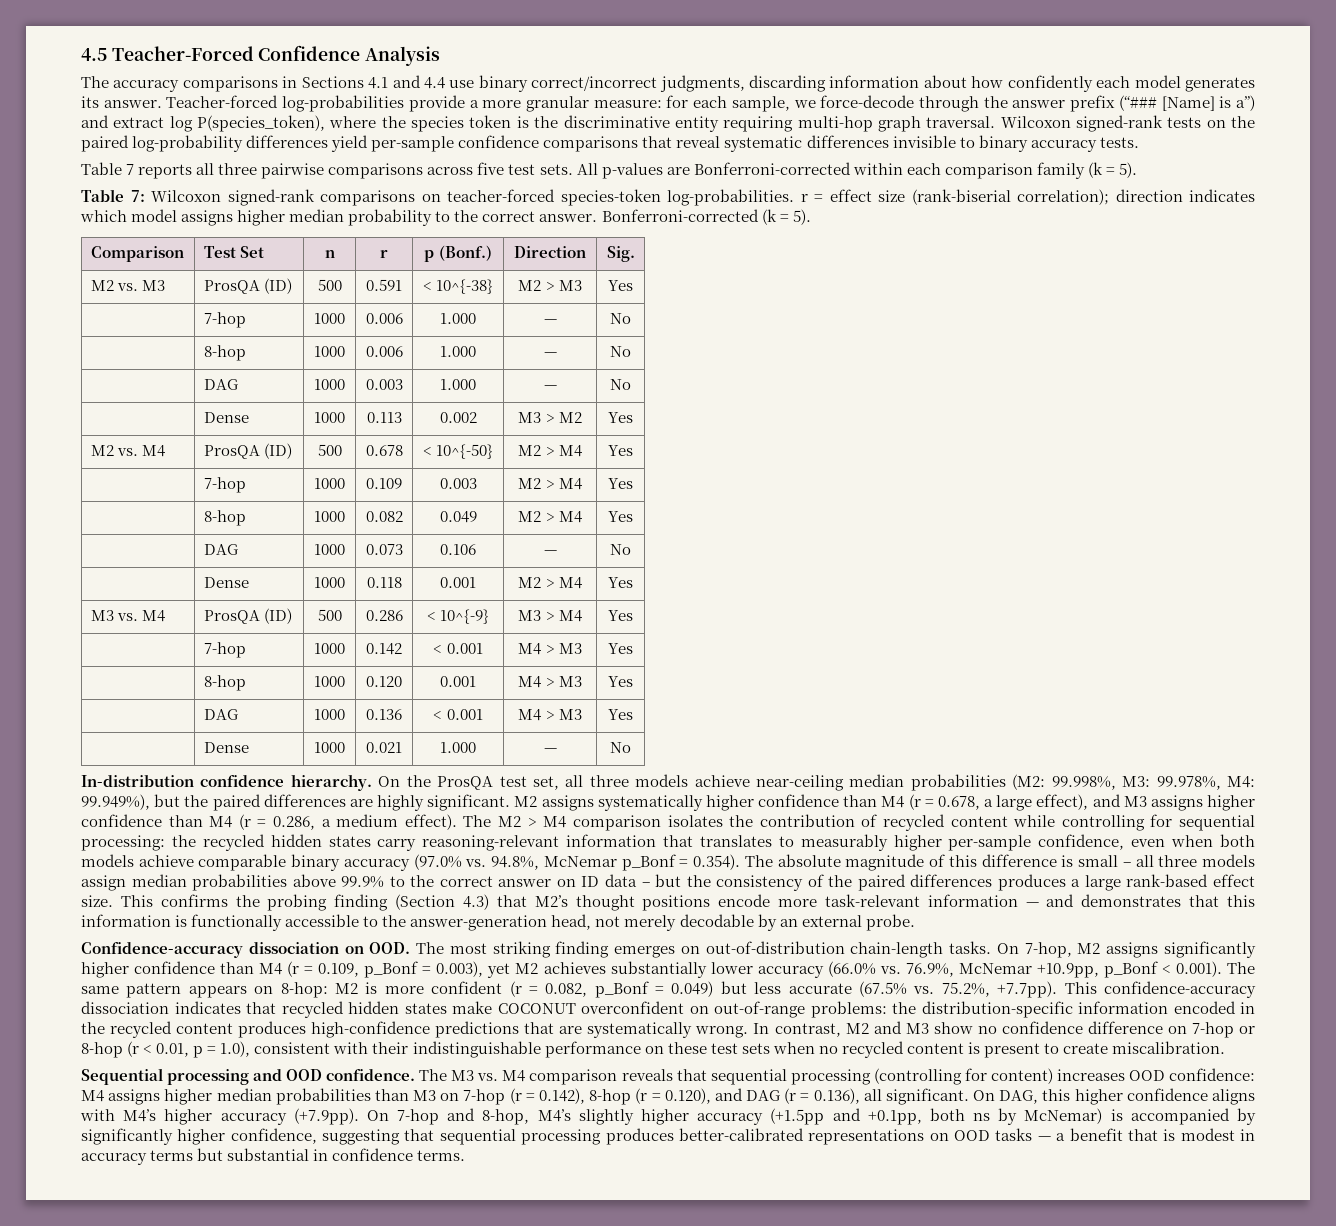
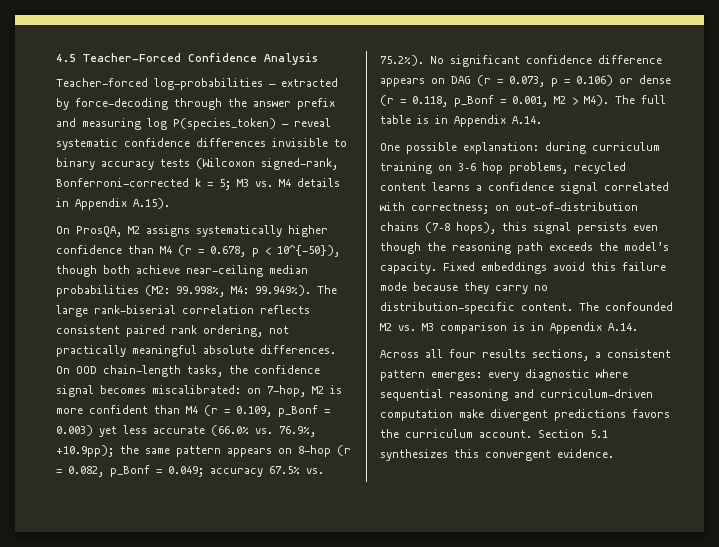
[81,75,1256,92] [81,95,1255,112] [81,115,1255,132] [81,135,673,152] The accuracy comparisons in Sections 4.1 and 4.4 use binary correct/incorrect judgments, discarding information about how confidently each model generates its answer. Teacher-forced log-probabilities provide a more granular measure: for each sample, we force-decode through the answer prefix (“### [Name] is a”) and extract log P(species_token), where the species token is the discriminative entity requiring multi-hop graph traversal. Wilcoxon signed-rank tests on the paired log-probability differences yield per-sample confidence comparisons that -> [56,78,338,90] [56,98,335,110] [56,118,289,130] Teacher-forced log-probabilities — extracted by force-decoding through the answer prefix and measuring log P(species_token) —
(803, 144) none -> [124,138,190,147] confidence
[1099,137,1139,148] [81,162,1138,179] [81,189,1255,206] [80,209,811,226] [90,246,184,262] [203,246,264,258] [324,250,335,258] [380,250,388,258] [424,245,492,262] [514,246,586,258] [606,246,635,262] [90,280,165,291] [203,278,292,294] [317,279,342,291] [366,279,402,291] [422,279,494,294] [518,280,582,291] [608,280,633,291] [203,312,246,328] [314,313,345,324] [365,313,403,324] [440,313,476,324] [543,319,557,324] [610,313,631,324] [203,345,246,361] [314,346,345,357] [365,346,403,357] [440,346,476,357] [543,352,557,357] [610,346,631,357] [203,379,238,390] [314,379,345,390] [365,379,403,390] [440,379,476,390] [543,385,557,390] [610,379,631,390] [203,412,249,423] [314,412,345,423] [366,412,402,423] [439,412,477,423] [518,412,582,423] [608,412,633,423] [90,445,165,457] [203,443,292,459] [317,444,342,456] [365,445,403,456] [422,444,494,459] [518,445,582,457] [608,445,633,456] [203,477,246,493] [314,478,345,489] [366,478,402,489] [439,478,477,489] [518,478,582,490] [608,478,633,489] [203,510,246,526] [314,511,345,522] [365,511,403,522] [439,511,477,523] [518,511,582,523] [608,511,633,522] [203,544,238,555] [314,544,345,555] [365,544,403,555] [440,544,476,555] [543,550,557,555] [610,544,631,555] [203,577,249,588] [314,577,345,588] [366,577,402,588] [440,577,476,588] [518,577,582,589] [608,577,633,588] [90,610,165,622] [203,608,292,624] [317,609,342,621] [365,610,403,621] [426,609,490,624] [518,610,582,622] [608,610,633,621] [203,642,246,658] [314,643,345,654] [366,643,402,655] [433,643,483,654] [518,643,582,655] [608,643,633,654] [203,675,246,691] [314,676,345,687] [366,676,402,687] [440,676,476,687] [518,676,582,688] [608,676,633,687] [203,709,238,720] [314,709,345,720] [366,709,402,720] [433,709,483,720] [518,709,582,721] [608,709,633,720] [203,742,249,753] [314,742,345,753] [366,742,402,753] [440,742,476,753] [543,748,557,753] [610,742,631,753] [81,774,1256,791] [81,794,511,811] tests. // Table 7 reports all three pairwise comparisons across five test sets. All p-values are Bonferroni-corrected within each comparison family (k = 5). // Table 7: Wilcoxon signed-rank comparisons on teacher-forced species-token log-probabilities. r = effect size (rank-biserial correlation); direction indicates which model assigns higher median probability to the correct answer. Bonferroni-corrected (k = 5). // Comparison | Test Set | n | r | p (Bonf.) | Direction | Sig. // M2 vs. M3 | ProsQA (ID) | 500 | 0.591 | < 10^{-38} | M2 > M3 | Yes // | 7-hop | 1000 | 0.006 | 1.000 | — | No // | 8-hop | 1000 | 0.006 | 1.000 | — | No // | DAG | 1000 | 0.003 | 1.000 | — | No // | Dense | 1000 | 0.113 | 0.002 | M3 > M2 | Yes // M2 vs. M4 | ProsQA (ID) | 500 | 0.678 | < 10^{-50} | M2 > M4 | Yes // | 7-hop | 1000 | 0.109 | 0.003 | M2 > M4 | Yes // | 8-hop | 1000 | 0.082 | 0.049 | M2 > M4 | Yes // | DAG | 1000 | 0.073 | 0.106 | — | No // | Dense | 1000 | 0.118 | 0.001 | M2 > M4 | Yes // M3 vs. M4 | ProsQA (ID) | 500 | 0.286 | < 10^{-9} | M3 > M4 | Yes // | 7-hop | 1000 | 0.142 | < 0.001 | M4 > M3 | Yes // | 8-hop | 1000 | 0.120 | 0.001 | M4 > M3 | Yes // | DAG | 1000 | 0.136 | < 0.001 | M4 > M3 | Yes // | Dense | 1000 | 0.021 | 1.000 | — | No // In-distribution confidence hierarchy. On the ProsQA test set, all three models achieve near-ceiling median probabilities (M2: 99.998%, M3: 99.978%, M4: 99.949%), but the paired differences are highly significant. -> [160,158,338,170] [56,178,340,190] [56,198,170,210] [56,226,122,237] tests (Wilcoxon signed-rank, Bonferroni-corrected k = 5; M3 vs. M4 details in Appendix A.15). // On ProsQA,
[983,794,1255,811] [81,814,1255,831] [81,834,1256,851] [81,854,1255,871] [81,874,1255,891] [81,894,1255,911] [81,914,915,931] [81,941,1256,958] [81,961,216,978] a large effect), and M3 assigns higher confidence than M4 (r = 0.286, a medium effect). The M2 > M4 comparison isolates the contribution of recycled content while controlling for sequential processing: the recycled hidden states carry reasoning-relevant information that translates to measurably higher per-sample confidence, even when both models achieve comparable binary accuracy (97.0% vs. 94.8%, McNemar p_Bonf = 0.354). The absolute magnitude of this difference is small – all three models assign median probabilities above 99.9% to the correct answer on ID data – but the consistency of the paired differences produces a large rank-based effect size. This confirms the probing finding (Section 4.3) that M2’s thought positions encode more task-relevant information — and demonstrates that this information is functionally accessible to the answer-generation head, not merely decodable by an external probe. // Confidence-accuracy dissociation on OOD. The most striking finding emerges on out-of-distribution chain-length tasks. On 7-hop, M2 assigns significantly higher confidence -> [252,245,340,257] [56,265,308,277] [56,285,337,297] [56,305,310,317] [56,325,289,337] [56,345,336,357] [56,365,320,377] [56,385,342,397] [56,405,148,414] p < 10^{-50}), though both achieve near-ceiling median probabilities (M2: 99.998%, M4: 99.949%). The large rank-biserial correlation reflects consistent paired rank ordering, not practically meaningful absolute differences. On OOD chain-length tasks, the confidence signal becomes miscalibrated: on 7-hop, M2 is more confident
[436,961,1255,978] [81,981,503,998] 0.003), yet M2 achieves substantially lower accuracy (66.0% vs. 76.9%, McNemar +10.9pp, p_Bonf < 0.001). The same pattern appears on 8-hop: M2 is more confident -> [56,425,316,437] [56,445,331,457] 0.003) yet less accurate (66.0% vs. 76.9%, +10.9pp); the same pattern appears on 8-hop
[671,981,1257,998] [81,1001,1255,1018] [81,1021,1255,1038] [81,1041,1226,1058] [81,1068,1255,1085] [81,1088,1256,1105] [80,1108,1257,1125] [81,1128,1255,1145] [81,1148,466,1165] 0.049) but less accurate (67.5% vs. 75.2%, +7.7pp). This confidence-accuracy dissociation indicates that recycled hidden states make COCONUT overconfident on out-of-range problems: the distribution-specific information encoded in the recycled content produces high-confidence predictions that are systematically wrong. In contrast, M2 and M3 show no confidence difference on 7-hop or 8-hop (r < 0.01, p = 1.0), consistent with their indistinguishable performance on these test sets when no recycled content is present to create miscalibration. // Sequential processing and OOD confidence. The M3 vs. M4 comparison reveals that sequential processing (controlling for content) increases OOD confidence: M4 assigns higher median probabilities than M3 on 7-hop (r = 0.142), 8-hop (r = 0.120), and DAG (r = 0.136), all significant. On DAG, this higher confidence aligns with M4’s higher accuracy (+7.9pp). On 7-hop and 8-hop, M4’s slightly higher accuracy (+1.5pp and +0.1pp, both ns by McNemar) is accompanied by significantly higher confidence, suggesting that sequential processing produces better-calibrated representations on OOD tasks — a benefit that is modest in accuracy terms but substantial in confidence terms. -> [168,466,324,477] [380,55,662,67] [380,75,671,87] [380,95,666,107] [380,115,542,127] [380,142,660,154] [380,162,626,174] [380,182,669,194] [380,202,638,214] [380,222,658,234] [380,242,669,254] [380,262,666,274] [380,282,548,294] [380,302,673,314] [380,322,638,334] [380,349,671,361] [380,369,628,381] [380,389,653,401] [380,409,670,421] [380,429,608,438] [380,449,614,461] 0.049; accuracy 67.5% vs. 75.2%). No significant confidence difference appears on DAG (r = 0.073, p = 0.106) or dense (r = 0.118, p_Bonf = 0.001, M2 > M4). The full table is in Appendix A.14. // One possible explanation: during curriculum training on 3–6 hop problems, recycled content learns a confidence signal correlated with correctness; on out-of-distribution chains (7–8 hops), this signal persists even though the reasoning path exceeds the model’s capacity. Fixed embeddings avoid this failure mode because they carry no distribution-specific content. The confounded M2 vs. M3 comparison is in Appendix A.14. // Across all four results sections, a consistent pattern emerges: every diagnostic where sequential reasoning and curriculum-driven computation make divergent predictions favors the curriculum account. Section 5.1 synthesizes this convergent evidence.

